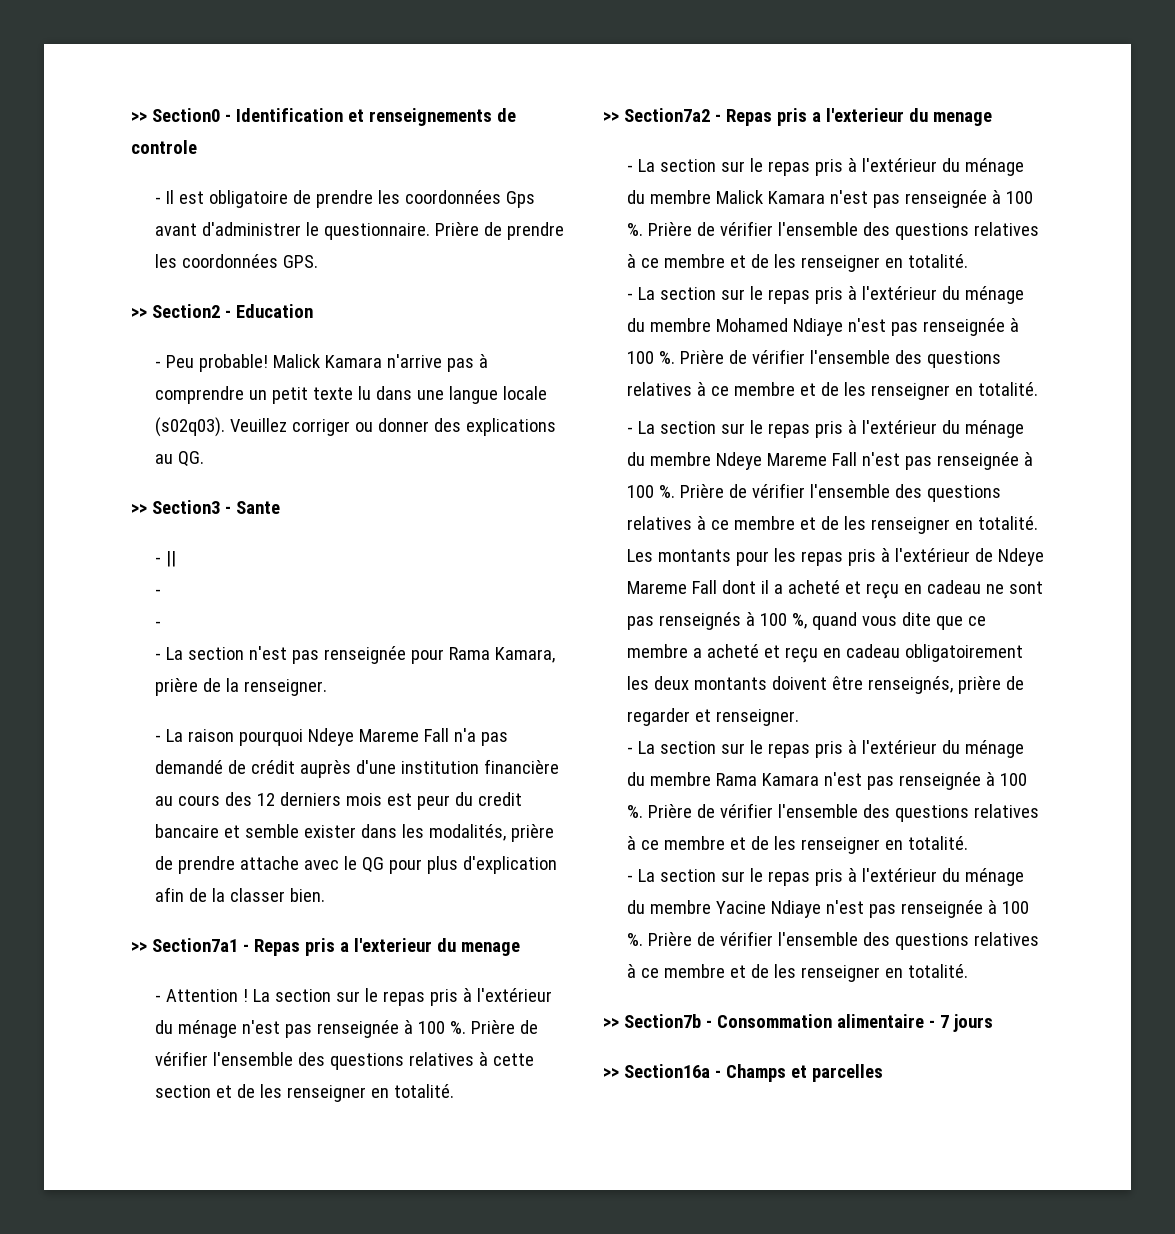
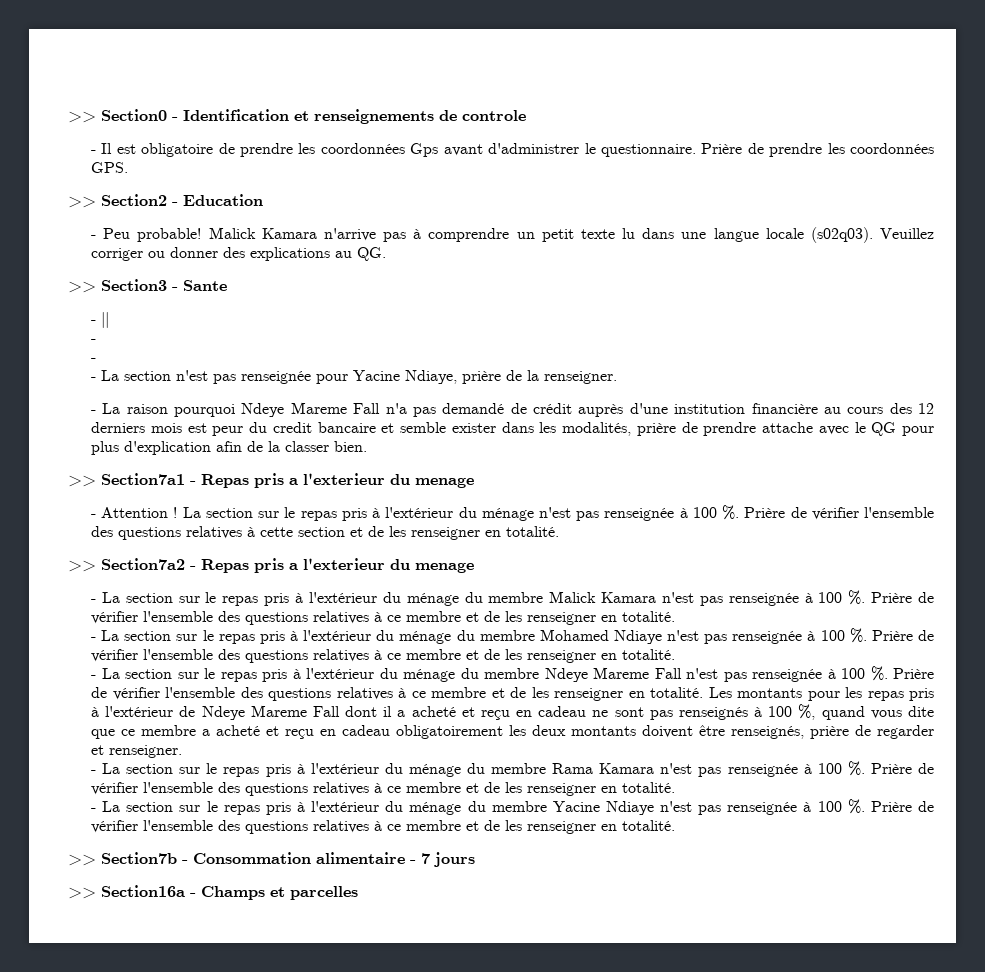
[448,647,555,663] Rama Kamara, -> [353,370,458,384] Yacine Ndiaye,

